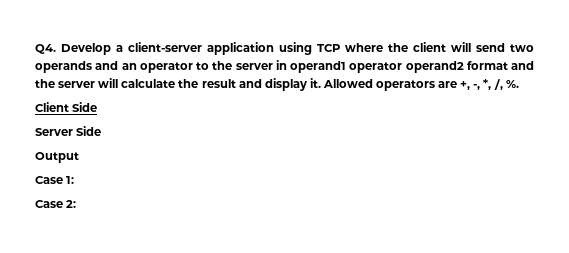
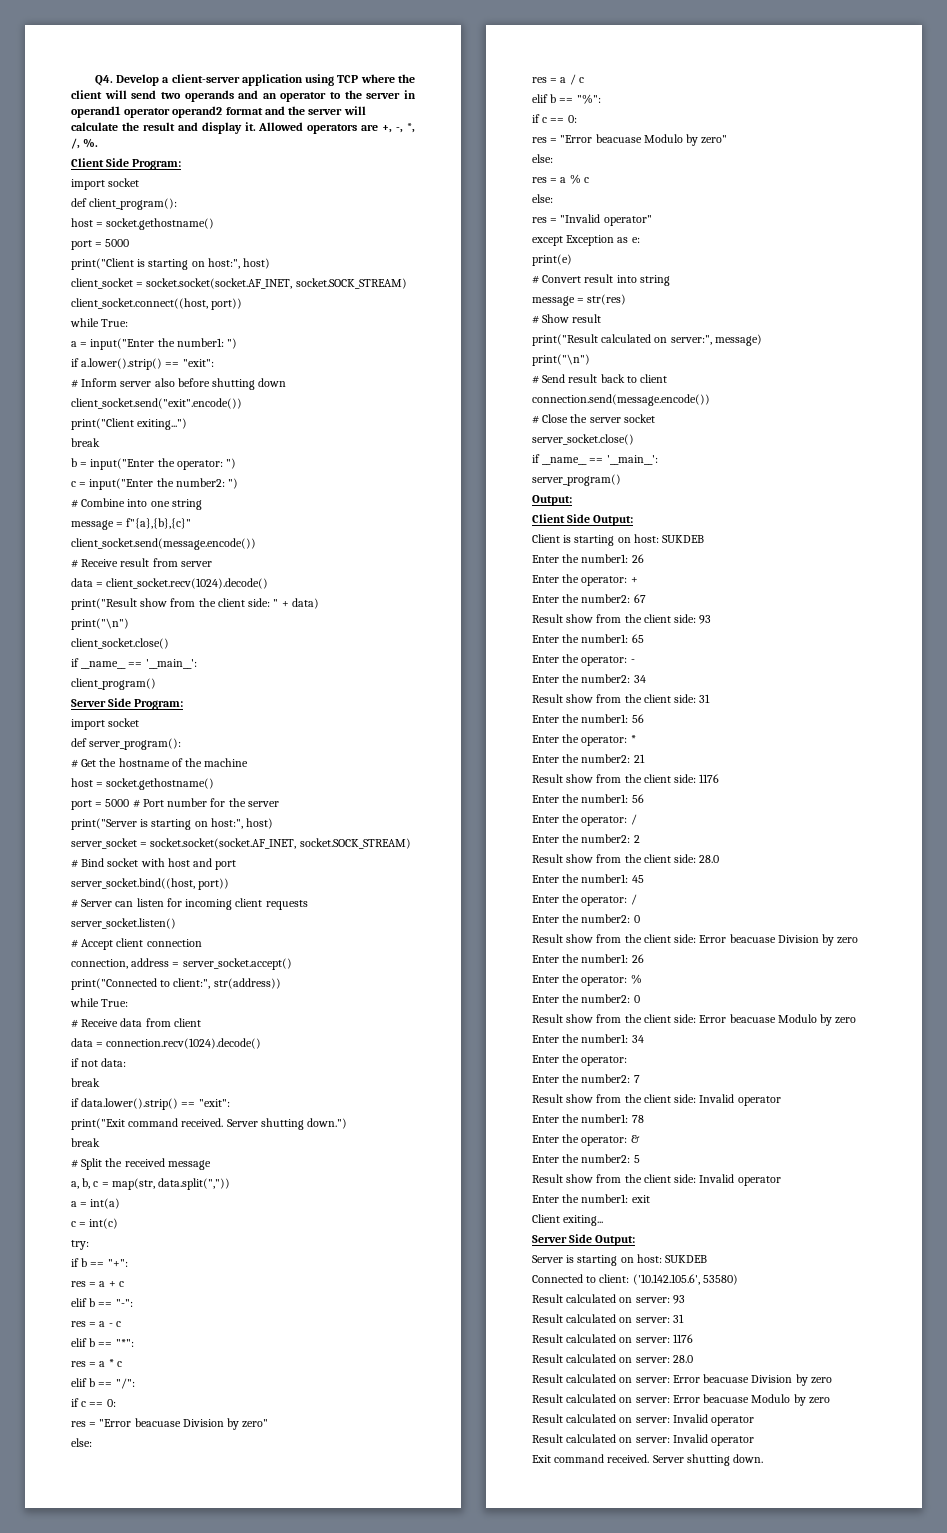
[35,126,102,136] [35,152,79,163] [35,176,75,184] [35,200,77,208] // Server Side // Output // Case 1: // Case 2: -> [132,159,182,170] [71,178,140,190] [71,198,178,210] [71,218,215,230] [71,239,130,250] [71,258,271,270] [71,278,407,289] [71,298,243,310] [70,318,129,327] [71,338,238,350] [71,358,214,370] [71,378,287,390] [71,398,242,409] [71,418,188,430] [71,438,100,447] [71,458,237,470] [71,478,239,490] [71,498,202,510] [71,518,192,530] [71,538,256,550] [71,558,212,568] [71,578,269,589] [71,598,319,610] [71,618,129,630] [71,638,169,649] [71,658,197,669] [71,678,156,690] [71,698,184,710] [71,718,140,730] [71,738,182,750] [71,758,249,768] [71,778,215,790] [71,798,279,810] [71,818,274,830] [71,838,411,849] [71,858,237,870] [71,878,230,890] [71,898,308,910] [71,918,176,929] [71,938,202,950] [71,958,292,970] [71,978,281,990] [70,998,129,1007] [71,1018,201,1028] [71,1038,262,1049] [71,1058,127,1067] [71,1078,100,1087] [71,1098,230,1110] [71,1118,348,1130] [71,1138,100,1147] [71,1158,211,1170] [71,1178,231,1190] [71,1198,121,1209] [71,1218,119,1229] [71,1240,89,1250] [71,1258,128,1267] [71,1281,124,1287] [71,1298,133,1307] [71,1321,121,1327] [71,1338,134,1347] [71,1359,122,1367] [71,1378,135,1389] [71,1398,116,1407] [71,1418,269,1430] [71,1438,92,1447] [532,74,584,85] [532,94,601,104] [532,114,577,123] [532,134,728,146] [532,154,553,163] [532,174,589,184] [532,194,553,203] [532,214,652,226] [532,235,640,246] [532,254,572,266] [532,274,670,286] [532,294,627,306] [532,314,602,324] [532,334,762,346] [532,354,590,366] [532,374,668,384] [532,394,710,406] [532,414,655,424] [532,434,634,445] [532,454,658,465] [532,474,621,486] [532,495,572,506] [532,514,634,526] [532,534,705,546] [532,554,644,563] [532,574,638,586] [532,594,646,603] [532,614,712,624] [532,634,644,643] [532,654,635,666] [532,674,646,683] [532,694,711,703] [532,714,644,723] [532,734,636,746] [532,754,645,763] [532,774,720,783] [532,794,644,803] [532,814,637,826] [532,834,640,843] [532,854,720,863] [532,874,644,883] [532,894,637,906] [532,914,640,923] [532,934,859,946] [532,954,644,963] [532,974,642,986] [532,994,640,1003] [532,1014,857,1026] [532,1034,644,1043] [532,1054,628,1066] [532,1074,640,1083] [532,1094,781,1106] [532,1114,644,1123] [532,1134,640,1146] [532,1154,640,1163] [532,1174,781,1186] [532,1194,650,1203] [532,1214,604,1226] [532,1234,636,1246] [532,1254,708,1266] [532,1274,738,1285] [532,1294,685,1304] [532,1314,684,1323] [532,1334,693,1343] [532,1354,693,1363] [532,1374,832,1386] [532,1394,830,1406] [532,1414,755,1426] [532,1434,755,1446] [532,1454,764,1466] Program: // import socket // def client_program(): // host = socket.gethostname() // port = 5000 // print("Client is starting on host:", host) // client_socket = socket.socket(socket.AF_INET, socket.SOCK_STREAM) // client_socket.connect((host, port)) // while True: // a = input("Enter the number1: ") // if a.lower().strip() == "exit": // # Inform server also before shutting down // client_socket.send("exit".encode()) // print("Client exiting...") // break // b = input("Enter the operator: ") // c = input("Enter the number2: ") // # Combine into one string // message = f"{a},{b},{c}" // client_socket.send(message.encode()) // # Receive result from server // data = client_socket.recv(1024).decode() // print("Result show from the client side: " + data) // print("\n") // client_socket.close() // if __name__ == '__main__': // client_program() // Server Side Program: // import socket // def server_program(): // # Get the hostname of the machine // host = socket.gethostname() // port = 5000 # Port number for the server // print("Server is starting on host:", host) // server_socket = socket.socket(socket.AF_INET, socket.SOCK_STREAM) // # Bind socket with host and port // server_socket.bind((host, port)) // # Server can listen for incoming client requests // server_socket.listen() // # Accept client connection // connection, address = server_socket.accept() // print("Connected to client:", str(address)) // while True: // # Receive data from client // data = connection.recv(1024).decode() // if not data: // break // if data.lower().strip() == "exit": // print("Exit command received. Server shutting down.") // break // # Split the received message // a, b, c = map(str, data.split(",")) // a = int(a) // c = int(c) // try: // if b == "+": // res = a + c // elif b == "-": // res = a - c // elif b == "*": // res = a * c // elif b == "/": // if c == 0: // res = "Error beacuase Division by zero" // else: // res = a / c // elif b == "%": // if c == 0: // res = "Error beacuase Modulo by zero" // else: // res = a % c // else: // res = "Invalid operator" // except Exception as e: // print(e) // # Convert result into string // message = str(res) // # Show result // print("Result calculated on server:", message) // print("\n") // # Send result back to client // connection.send(message.encode()) // # Close the server socket // server_socket.close() // if __name__ == '__main__': // server_program() // Output: // Client Side Output: // Client is starting on host: SUKDEB // Enter the number1: 26 // Enter the operator: + // Enter the number2: 67 // Result show from the client side: 93 // Enter the number1: 65 // Enter the operator: - // Enter the number2: 34 // Result show from the client side: 31 // Enter the number1: 56 // Enter the operator: * // Enter the number2: 21 // Result show from the client side: 1176 // Enter the number1: 56 // Enter the operator: / // Enter the number2: 2 // Result show from the client side: 28.0 // Enter the number1: 45 // Enter the operator: / // Enter the number2: 0 // Result show from the client side: Error beacuase Division by zero // Enter the number1: 26 // Enter the operator: % // Enter the number2: 0 // Result show from the client side: Error beacuase Modulo by zero // Enter the number1: 34 // Enter the operator: // Enter the number2: 7 // Result show from the client side: Invalid operator // Enter the number1: 78 // Enter the operator: & // Enter the number2: 5 // Result show from the client side: Invalid operator // Enter the number1: exit // Client exiting... // Server Side Output: // Server is starting on host: SUKDEB // Connected to client: ('10.142.105.6', 53580) // Result calculated on server: 93 // Result calculated on server: 31 // Result calculated on server: 1176 // Result calculated on server: 28.0 // Result calculated on server: Error beacuase Division by zero // Result calculated on server: Error beacuase Modulo by zero // Result calculated on server: Invalid operator // Result calculated on server: Invalid operator // Exit command received. Server shutting down.

